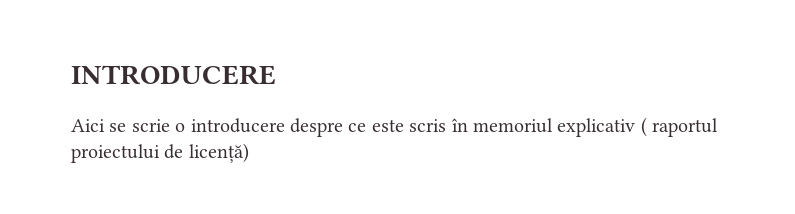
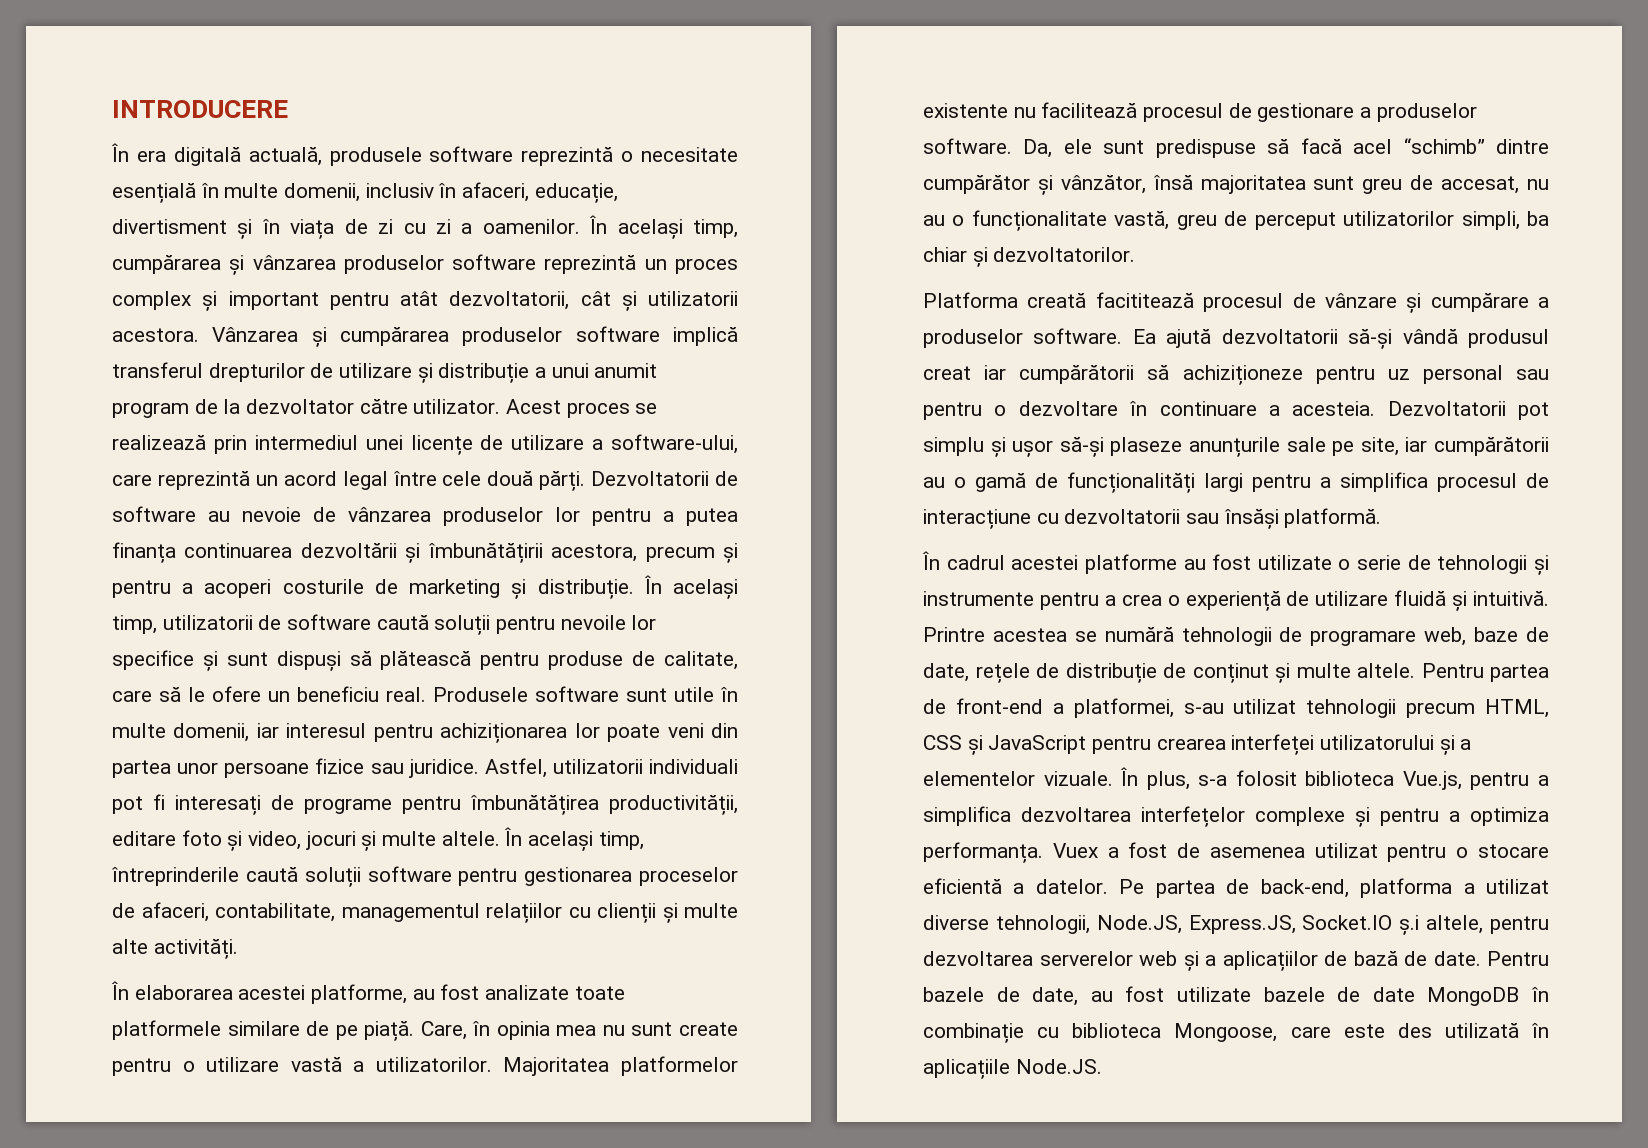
[71,117,719,137] [71,143,249,163] Aici se scrie o introducere despre ce este scris în memoriul explicativ ( raportul proiectului de licență) -> [111,143,738,166] [112,182,618,204] [112,215,739,240] [112,254,738,275] [112,291,738,311] [112,326,738,347] [112,362,658,384] [112,399,658,418] [112,434,738,456] [112,471,738,492] [112,506,738,526] [112,542,738,564] [112,575,738,600] [112,614,657,636] [112,650,739,671] [112,686,738,702] [112,723,739,744] [112,758,738,778] [112,794,738,816] [112,827,644,851] [111,866,738,888] [112,902,738,924] [112,939,238,960] [111,981,625,1004] [112,1020,738,1042] [112,1056,738,1076] [923,102,1477,122] [923,138,1549,158] [923,175,1549,195] [923,210,1549,232] [923,247,1136,267] [923,292,1549,313] [923,328,1549,349] [923,365,1549,386] [923,401,1549,420] [923,437,1549,458] [923,472,1549,494] [923,508,1382,530] [922,551,1549,575] [923,590,1549,612] [923,627,1549,646] [923,663,1549,684] [923,698,1549,718] [923,734,1472,756] [923,767,1549,790] [923,806,1549,828] [923,842,1549,864] [923,878,1549,898] [923,915,1549,935] [923,951,1549,972] [923,986,1549,1006] [923,1023,1549,1044] [923,1059,1102,1080] În era digitală actuală, produsele software reprezintă o necesitate esențială în multe domenii, inclusiv în afaceri, educație, divertisment și în viața de zi cu zi a oamenilor. În același timp, cumpărarea și vânzarea produselor software reprezintă un proces complex și important pentru atât dezvoltatorii, cât și utilizatorii acestora. Vânzarea și cumpărarea produselor software implică transferul drepturilor de utilizare și distribuție a unui anumit program de la dezvoltator către utilizator. Acest proces se realizează prin intermediul unei licențe de utilizare a software-ului, care reprezintă un acord legal între cele două părți. Dezvoltatorii de software au nevoie de vânzarea produselor lor pentru a putea finanța continuarea dezvoltării și îmbunătățirii acestora, precum și pentru a acoperi costurile de marketing și distribuție. În același timp, utilizatorii de software caută soluții pentru nevoile lor specifice și sunt dispuși să plătească pentru produse de calitate, care să le ofere un beneficiu real. Produsele software sunt utile în multe domenii, iar interesul pentru achiziționarea lor poate veni din partea unor persoane fizice sau juridice. Astfel, utilizatorii individuali pot fi interesați de programe pentru îmbunătățirea productivității, editare foto și video, jocuri și multe altele. În același timp, întreprinderile caută soluții software pentru gestionarea proceselor de afaceri, contabilitate, managementul relațiilor cu clienții și multe alte activități. // În elaborarea acestei platforme, au fost analizate toate platformele similare de pe piață. Care, în opinia mea nu sunt create pentru o utilizare vastă a utilizatorilor. Majoritatea platformelor existente nu facilitează procesul de gestionare a produselor software. Da, ele sunt predispuse să facă acel “schimb” dintre cumpărător și vânzător, însă majoritatea sunt greu de accesat, nu au o funcționalitate vastă, greu de perceput utilizatorilor simpli, ba chiar și dezvoltatorilor. // Platforma creată facititează procesul de vânzare și cumpărare a produselor software. Ea ajută dezvoltatorii să-și vândă produsul creat iar cumpărătorii să achiziționeze pentru uz personal sau pentru o dezvoltare în continuare a acesteia. Dezvoltatorii pot simplu și ușor să-și plaseze anunțurile sale pe site, iar cumpărătorii au o gamă de funcționalități largi pentru a simplifica procesul de interacțiune cu dezvoltatorii sau însăși platformă. // În cadrul acestei platforme au fost utilizate o serie de tehnologii și instrumente pentru a crea o experiență de utilizare fluidă și intuitivă. Printre acestea se numără tehnologii de programare web, baze de date, rețele de distribuție de conținut și multe altele. Pentru partea de front-end a platformei, s-au utilizat tehnologii precum HTML, CSS și JavaScript pentru crearea interfeței utilizatorului și a elementelor vizuale. În plus, s-a folosit biblioteca Vue.js, pentru a simplifica dezvoltarea interfețelor complexe și pentru a optimiza performanța. Vuex a fost de asemenea utilizat pentru o stocare eficientă a datelor. Pe partea de back-end, platforma a utilizat diverse tehnologii, Node.JS, Express.JS, Socket.IO ș.i altele, pentru dezvoltarea serverelor web și a aplicațiilor de bază de date. Pentru bazele de date, au fost utilizate bazele de date MongoDB în combinație cu biblioteca Mongoose, care este des utilizată în aplicațiile Node.JS.

